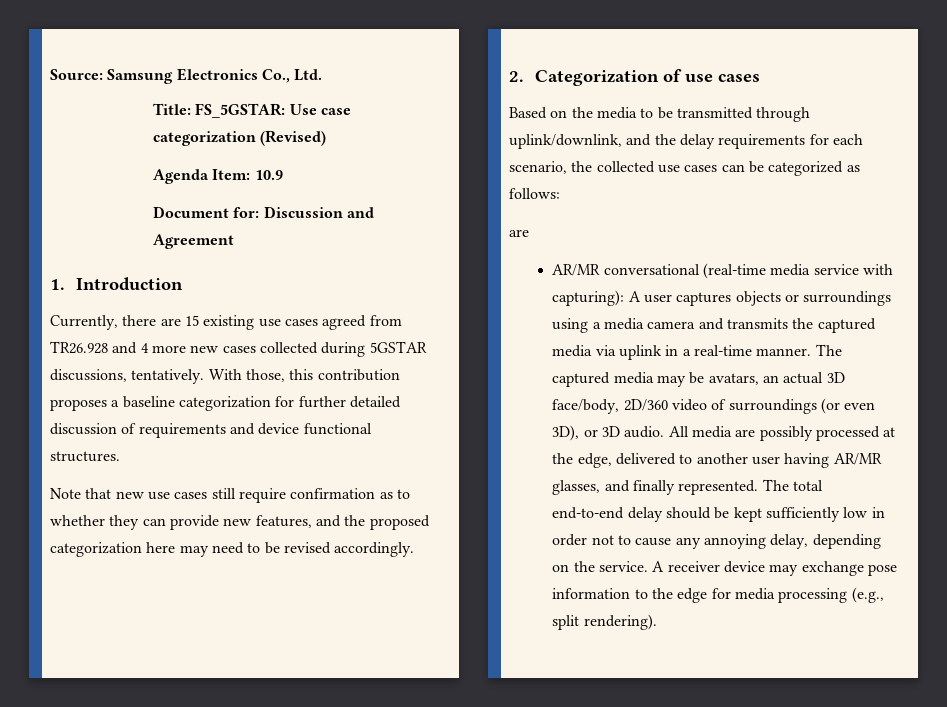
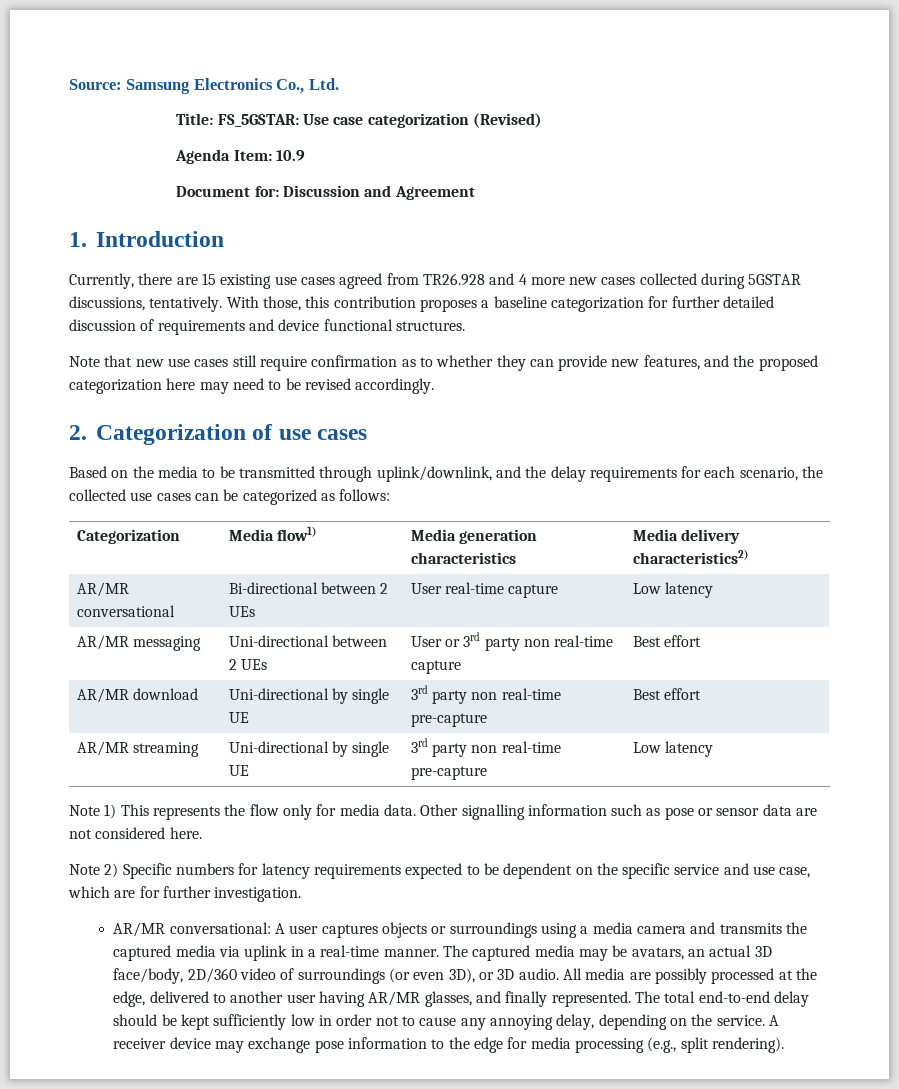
[509,229,529,237] [552,263,893,279] [552,290,625,306] // are // AR/MR conversational (real-time media service with capturing): -> [76,529,180,544] [228,526,316,541] [410,529,537,544] [410,552,516,564] [632,529,740,544] [632,549,748,564] [76,582,129,597] [76,605,175,617] [228,582,389,594] [228,606,255,617] [410,582,559,598] [632,582,713,598] [76,635,201,651] [228,635,387,647] [228,659,267,670] [410,632,614,651] [410,660,461,674] [632,635,701,647] [76,688,198,703] [228,688,390,704] [228,712,249,723] [410,685,561,704] [410,713,487,727] [632,688,701,700] [76,741,199,757] [228,741,390,757] [228,765,249,776] [410,738,561,757] [410,766,487,780] [632,741,713,757] [69,804,818,820] [69,827,202,839] [69,863,811,879] [68,886,302,902] [113,922,271,937] // Categorization | Media flow1) | Media generation characteristics | Media delivery characteristics2) // AR/MR conversational | Bi-directional between 2 UEs | User real-time capture | Low latency // AR/MR messaging | Uni-directional between 2 UEs | User or 3rd party non real-time capture | Best effort // AR/MR download | Uni-directional by single UE | 3rd party non real-time pre-capture | Best effort // AR/MR streaming | Uni-directional by single UE | 3rd party non real-time pre-capture | Low latency // Note 1) This represents the flow only for media data. Other signalling information such as pose or sensor data are not considered here. // Note 2) Specific numbers for latency requirements expected to be dependent on the specific service and use case, which are for further investigation. // AR/MR conversational:

